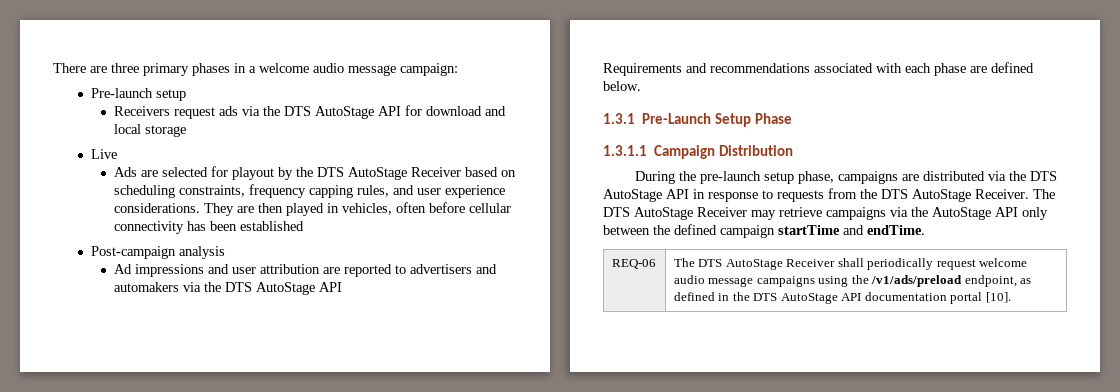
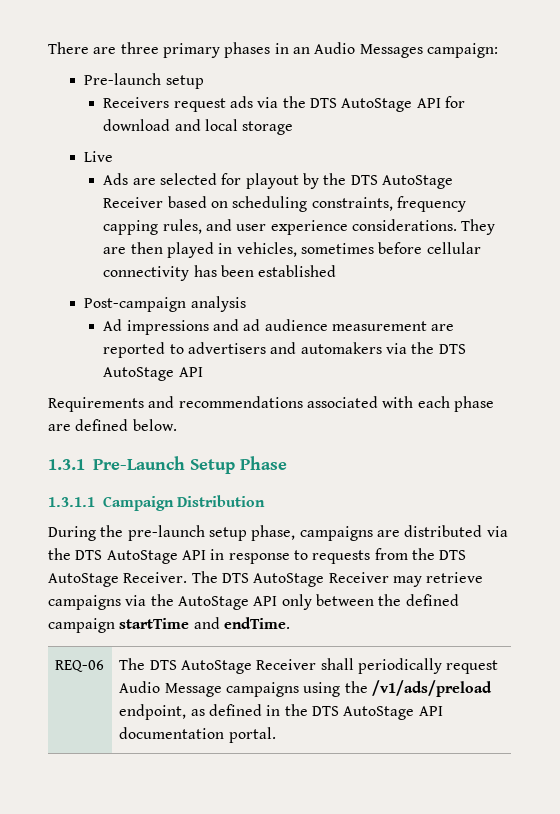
[249,63,396,76] a welcome audio message -> [292,42,423,58] an Audio Messages
[395,202,426,213] often -> [300,243,374,254] sometimes
[231,264,320,274] user attribution -> [243,319,427,331] ad audience measurement
[979,258,1028,267] [673,275,754,287] welcome audio message -> [119,681,222,697] Audio Message
[950,292,1011,304] portal [10]. -> [228,727,276,743] portal.

